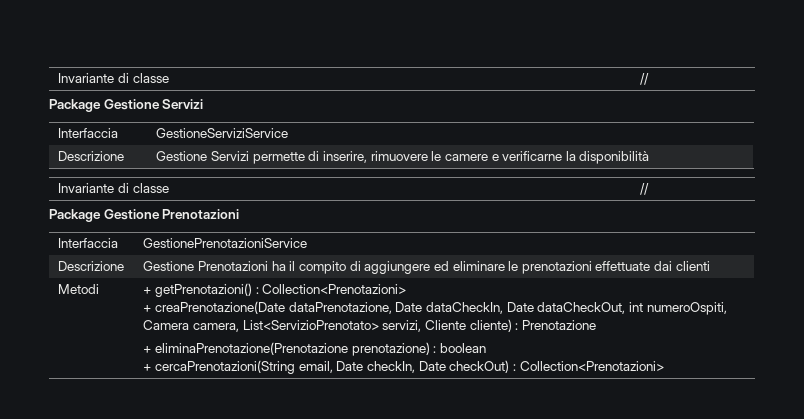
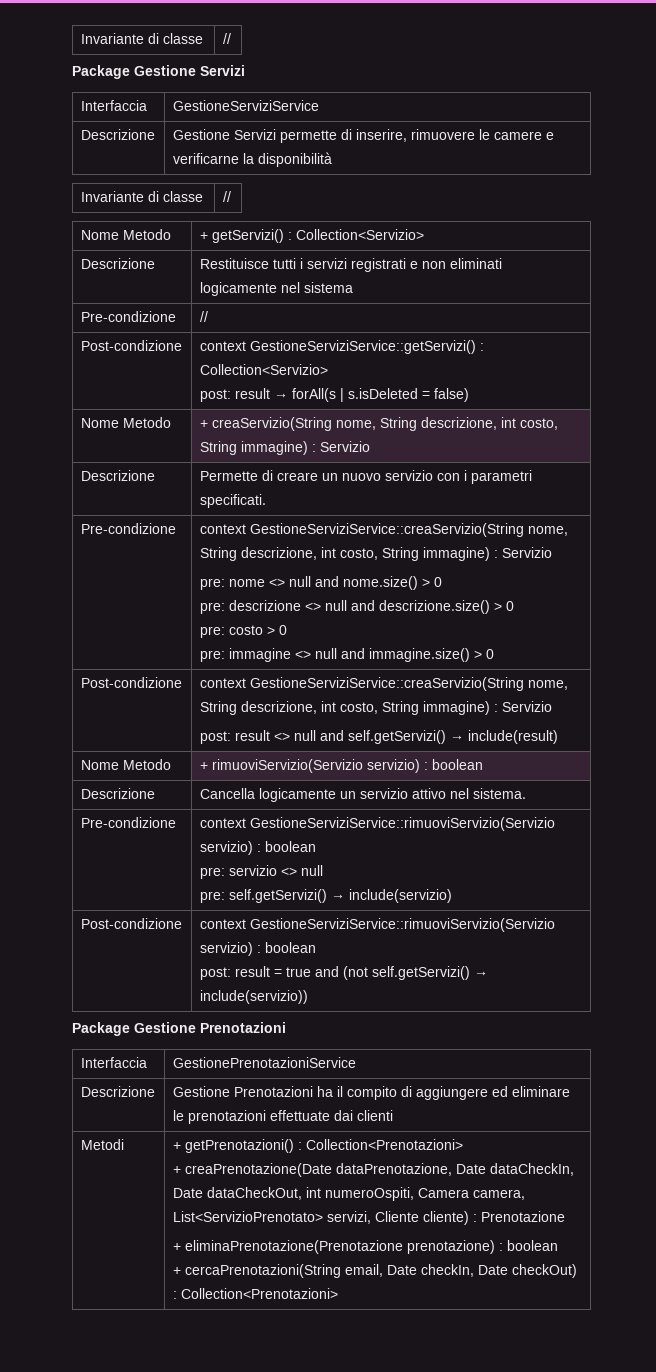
(650, 189) none -> [80,229,171,240] [199,229,424,243] [80,258,155,269] [199,258,502,272] [199,282,353,296] [80,311,176,322] [199,311,208,322] [80,340,182,351] [199,340,484,354] [199,364,328,375] [199,388,469,402] [80,417,171,428] [199,417,558,431] [199,441,370,455] [80,470,155,481] [199,470,532,484] [199,494,266,508] [80,523,176,534] [199,523,568,537] [199,547,552,561] [199,576,442,590] [199,600,514,614] [199,625,287,638] [199,648,494,662] [80,677,182,688] [199,677,568,691] [199,701,552,715] [199,730,558,744] [80,759,171,770] [199,759,483,773] [80,788,155,799] [199,788,526,802] [80,817,176,828] [199,817,555,831] [199,841,316,855] [199,865,323,879] [199,889,452,903] [80,918,182,929] [199,918,555,932] [199,942,316,956] [199,966,488,980] [199,990,308,1004] // Nome Metodo | + getServizi() : Collection<Servizio> // Descrizione | Restituisce tutti i servizi registrati e non eliminati logicamente nel sistema // Pre-condizione | // // Post-condizione | context GestioneServiziService::getServizi() : Collection<Servizio> // post: result → forAll(s | s.isDeleted = false) // Nome Metodo | + creaServizio(String nome, String descrizione, int costo, String immagine) : Servizio // Descrizione | Permette di creare un nuovo servizio con i parametri specificati. // Pre-condizione | context GestioneServiziService::creaServizio(String nome, String descrizione, int costo, String immagine) : Servizio // pre: nome <> null and nome.size() > 0 // pre: descrizione <> null and descrizione.size() > 0 // pre: costo > 0 // pre: immagine <> null and immagine.size() > 0 // Post-condizione | context GestioneServiziService::creaServizio(String nome, String descrizione, int costo, String immagine) : Servizio // post: result <> null and self.getServizi() → include(result) // Nome Metodo | + rimuoviServizio(Servizio servizio) : boolean // Descrizione | Cancella logicamente un servizio attivo nel sistema. // Pre-condizione | context GestioneServiziService::rimuoviServizio(Servizio servizio) : boolean // pre: servizio <> null // pre: self.getServizi() → include(servizio) // Post-condizione | context GestioneServiziService::rimuoviServizio(Servizio servizio) : boolean // post: result = true and (not self.getServizi() → include(servizio))

